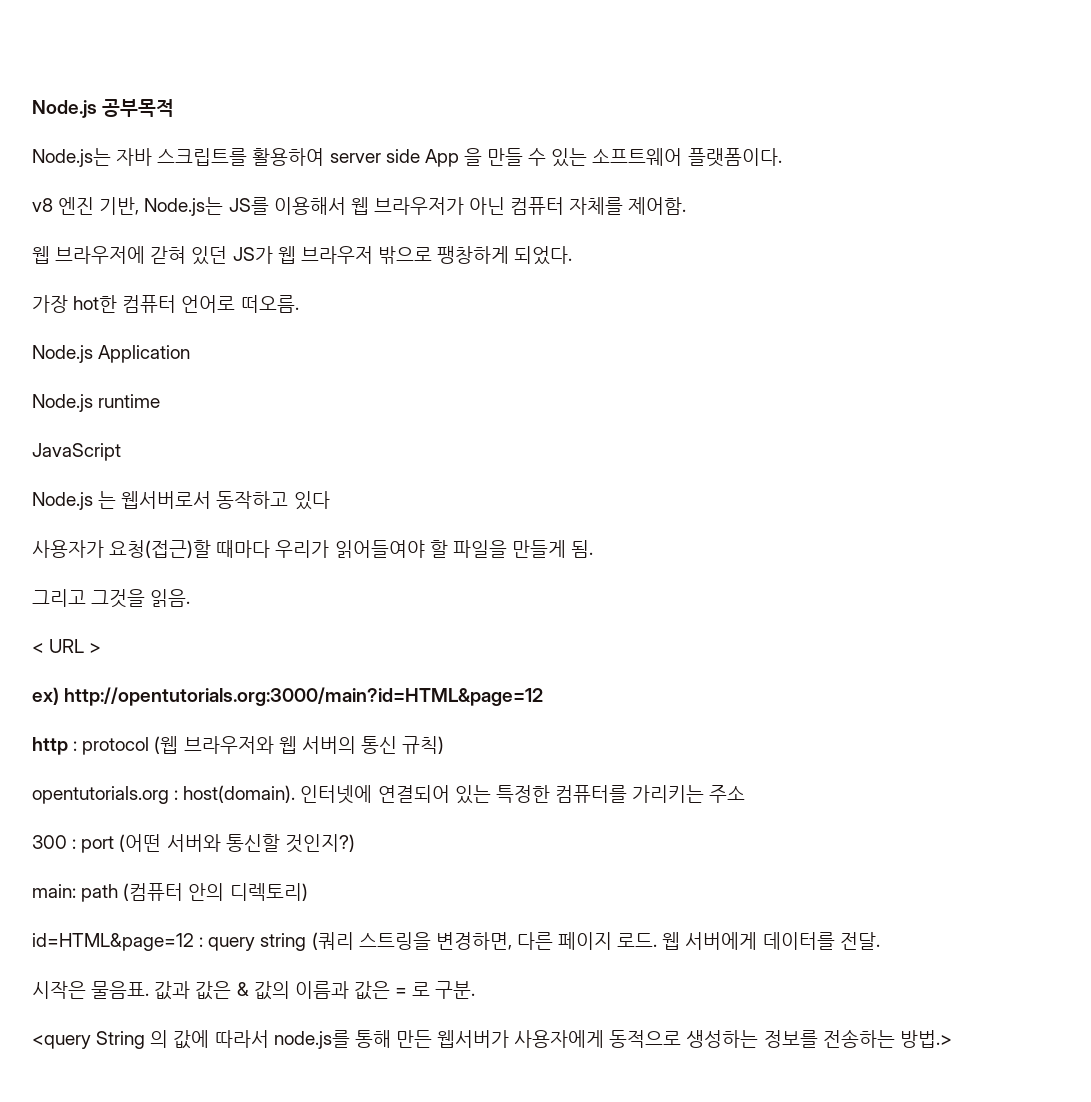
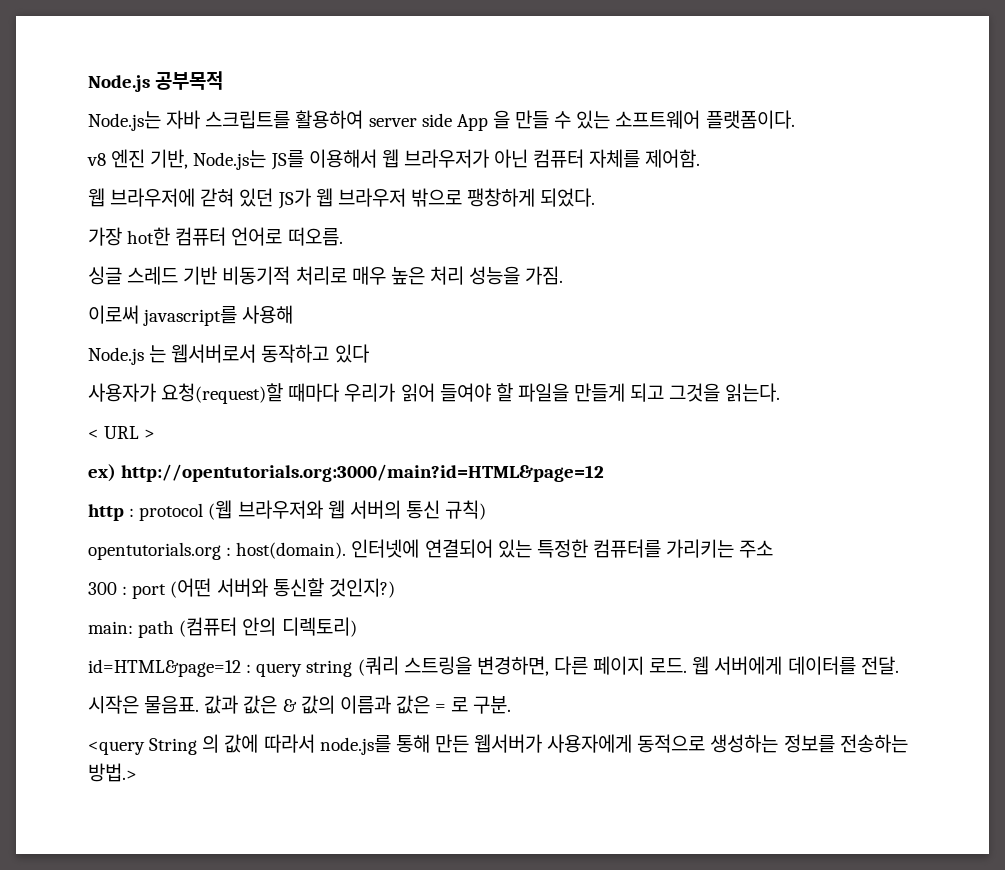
[32,345,191,363] [32,394,161,412] [32,443,121,461] Node.js Application // Node.js runtime // JavaScript -> [88,266,564,285] [88,305,294,326] 싱글 스레드 기반 비동기적 처리로 매우 높은 처리 성능을 가짐. // 이로써 javascript를 사용해
[109,540,212,558] 요청(접근)할 -> [161,383,284,404] 요청(request)할
[334,540,425,558] 읽어들여야 -> [400,383,491,402] 읽어 들여야
[571,540,594,558] [32,589,191,608] 됨. // 그리고 그것을 읽음. -> [630,383,781,402] 되고 그것을 읽는다.

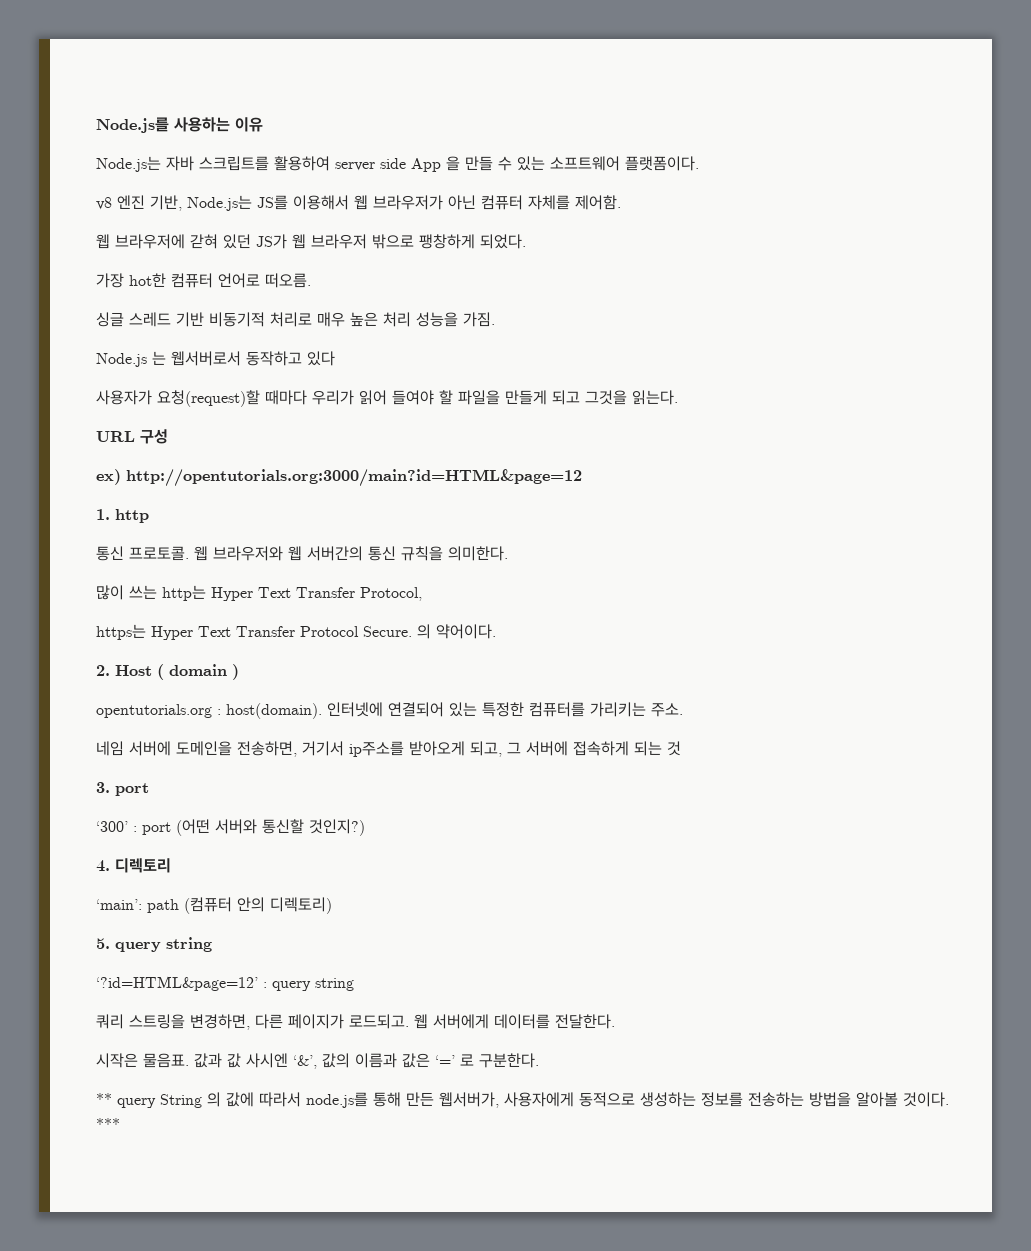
[88,71,224,92] Node.js 공부목적 -> [96,117,263,133] Node.js를 사용하는 이유
[88,305,294,326] // 이로써 javascript를 사용해 -> (495, 319) none
[88,426,156,439] < URL > -> [96,429,168,444] URL 구성
(605, 473) none -> [96,509,110,520] 1.
[129,500,487,521] : protocol (웹 브라우저와 웹 서버의 통신 규칙) -> [96,546,508,561] [96,585,422,601] [96,624,496,640] [96,664,239,680] // 통신 프로토콜. 웹 브라우저와 웹 서버간의 통신 규칙을 의미한다. // 많이 쓰는 http는 Hyper Text Transfer Protocol, // https는 Hyper Text Transfer Protocol Secure. 의 약어이다. // 2. Host ( domain )
[739,540,774,558] [88,582,117,595] 주소 // 300 -> [651,703,683,717] [96,741,681,757] [96,782,149,796] [96,821,128,832] 주소. // 네임 서버에 도메인을 전송하면, 거기서 ip주소를 받아오게 되고, 그 서버에 접속하게 되는 것 // 3. port // ‘300’
[88,621,133,634] main: -> [96,858,171,873] [96,899,142,910] 4. 디렉토리 // ‘main’:
[88,659,241,677] id=HTML&page=12 -> [96,937,212,952] [96,976,258,991] 5. query string // ‘?id=HTML&page=12’
[357,656,399,676] (쿼리 -> [96,1014,124,1029] // 쿼리
[593,656,688,675] 페이지 로드. -> [288,1014,409,1029] 페이지가 로드되고.
[860,656,899,675] 전달. -> [555,1014,615,1029] 전달한다.
[243,695,512,714] [88,741,145,755] 값은 & 값의 이름과 값은 = 로 구분. // <query -> [227,1053,539,1069] [96,1093,156,1108] 값 사시엔 ‘&’, 값의 이름과 값은 ‘=’ 로 구분한다. // ** query
[474,734,543,753] 웹서버가 -> [439,1092,499,1108] 웹서버가,
[88,763,137,782] 방법.> -> [809,1092,949,1107] [96,1118,120,1130] 방법을 알아볼 것이다. ***

